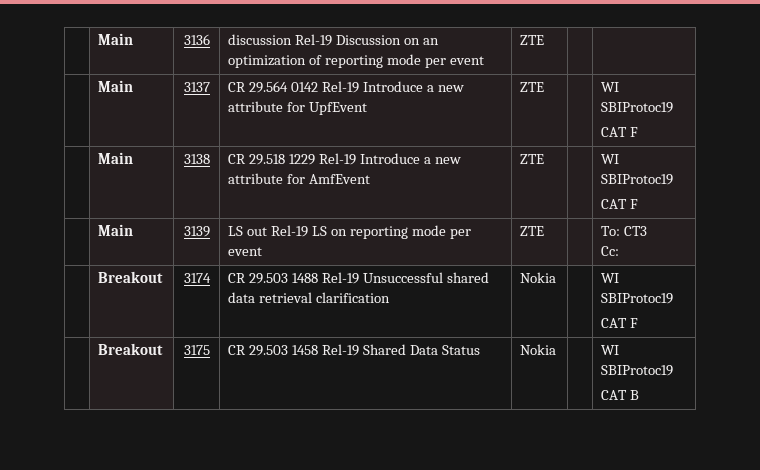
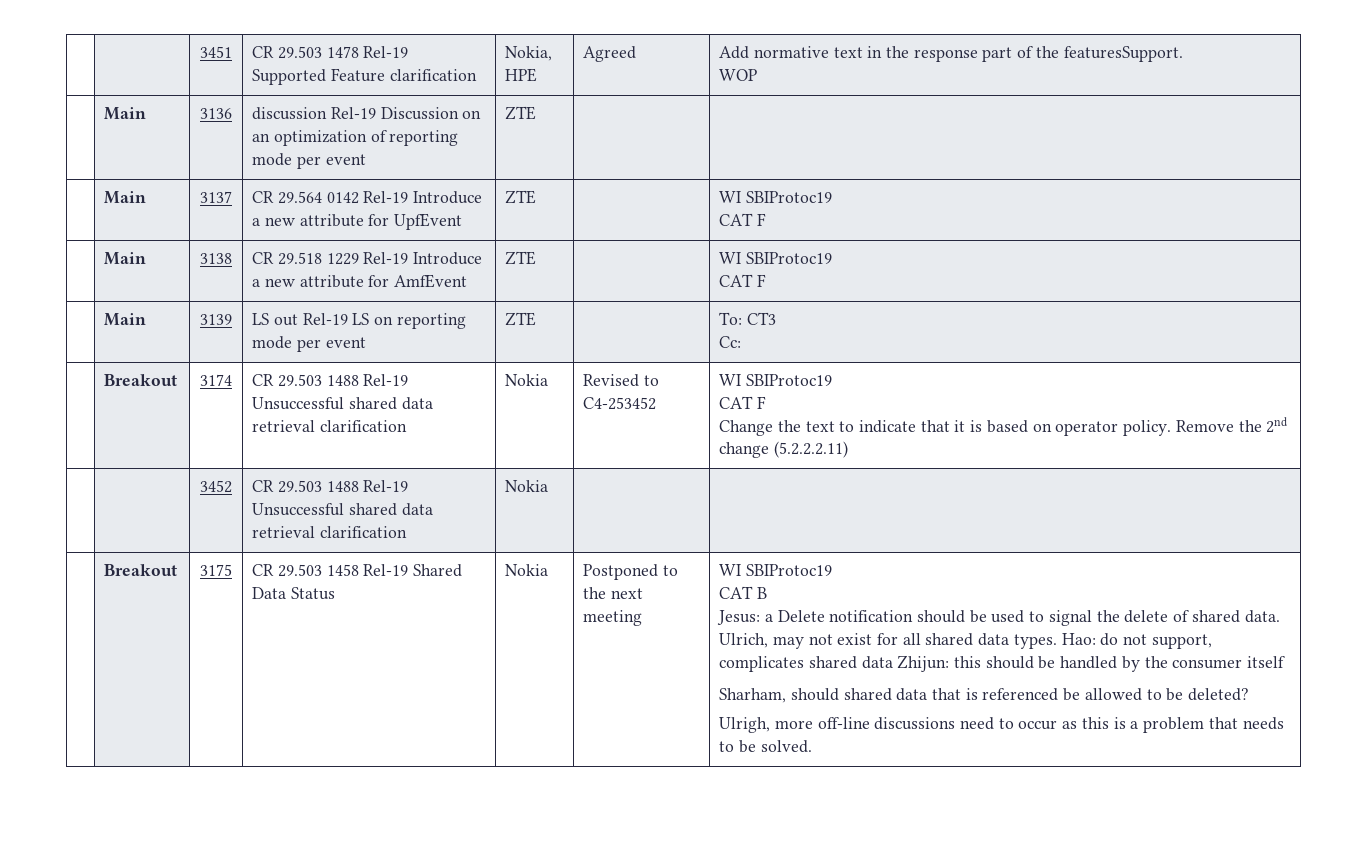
(98, 39) | -> [200,46,232,58] [252,46,409,59] [252,68,477,85] [505,46,553,61] [505,68,538,82] [583,46,637,62] [719,46,1183,62] [719,69,758,81] | | 3451 | CR 29.503 1478 Rel-19 Supported Feature clarification | Nokia, HPE | Agreed | Add normative text in the response part of the featuresSupport. // WOP // |
[601,273,620,283] [601,293,674,304] [601,318,639,328] | WI SBIProtoc19 // CAT F -> [583,374,659,387] [583,397,657,410] [719,374,832,386] [719,396,766,409] [719,417,1289,436] [719,441,848,458] [200,480,232,493] [252,480,409,493] [252,503,433,516] [252,526,407,538] [505,480,549,492] Revised to C4-253452 | WI SBIProtoc19 // CAT F // Change the text to indicate that it is based on operator policy. Remove the 2nd change (5.2.2.2.11) // | | 3452 | CR 29.503 1488 Rel-19 Unsuccessful shared data retrieval clarification | Nokia | |
(557, 349) none -> [583,564,678,580] [583,587,643,599] [583,610,643,626] Postponed to the next meeting
(640, 395) none -> [717,610,1280,626] [719,633,1212,649] [719,655,1286,672] [719,688,1250,703] [719,717,1284,733] [719,740,812,753] // Jesus: a Delete notification should be used to signal the delete of shared data. Ulrich, may not exist for all shared data types. Hao: do not support, complicates shared data Zhijun: this should be handled by the consumer itself // Sharham, should shared data that is referenced be allowed to be deleted? // Ulrigh, more off-line discussions need to occur as this is a problem that needs to be solved.

